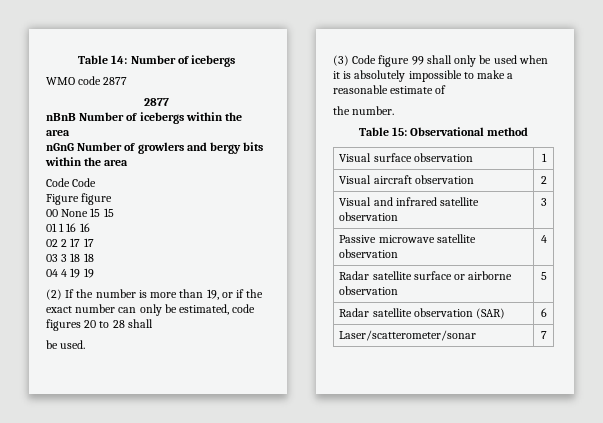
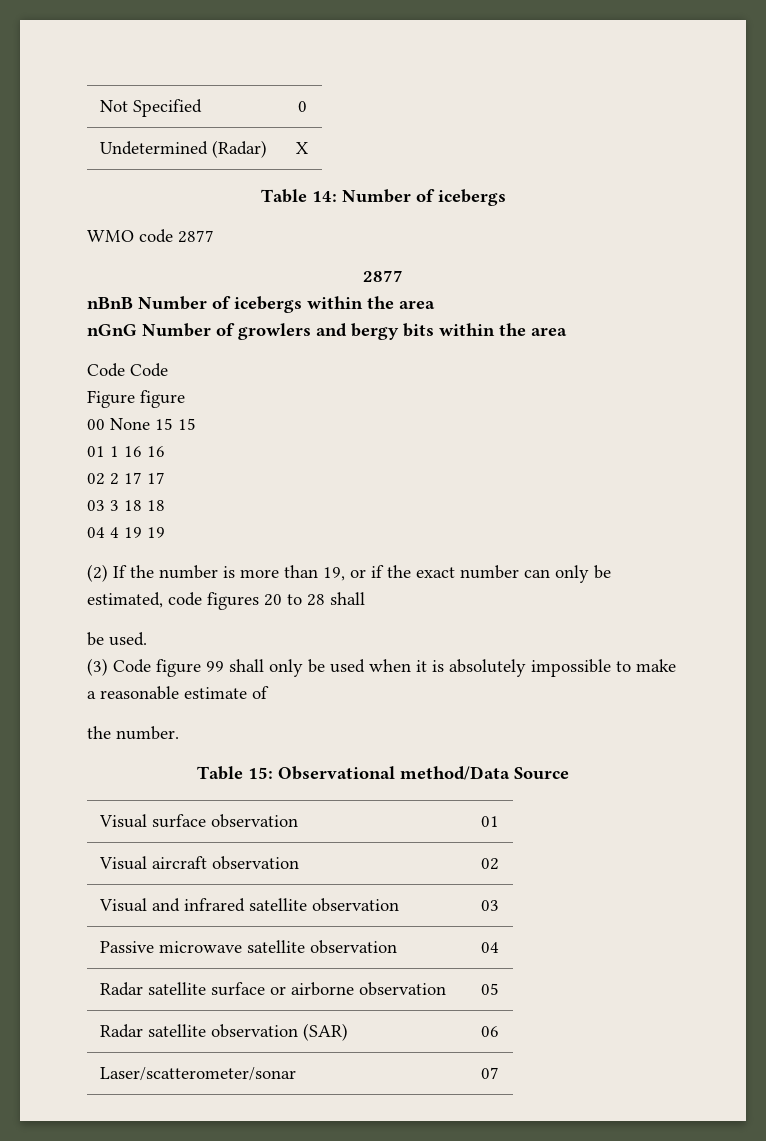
(78, 59) none -> [100,99,203,117] [297,101,307,112] [100,140,268,158] [296,142,308,154] Not Specified | 0 // Undetermined (Radar) | X //
[487,127,529,136] method -> [400,766,569,780] method/Data Source
[541,153,547,162] 1 -> [481,816,499,827] 01
[540,176,547,184] 2 -> [481,858,499,870] 02
[540,198,547,206] 3 -> [481,900,499,911] 03
[540,235,547,243] 4 -> [481,942,499,953] 04
[540,272,547,280] 5 -> [481,983,499,995] 05
[540,308,547,317] 6 -> [481,1026,499,1037] 06
[540,331,547,339] 7 -> [481,1067,499,1079] 07

